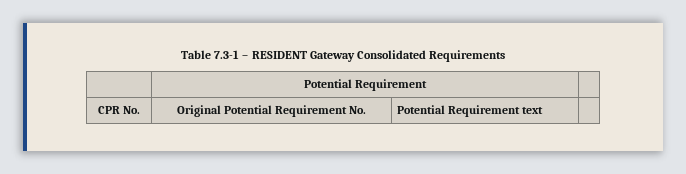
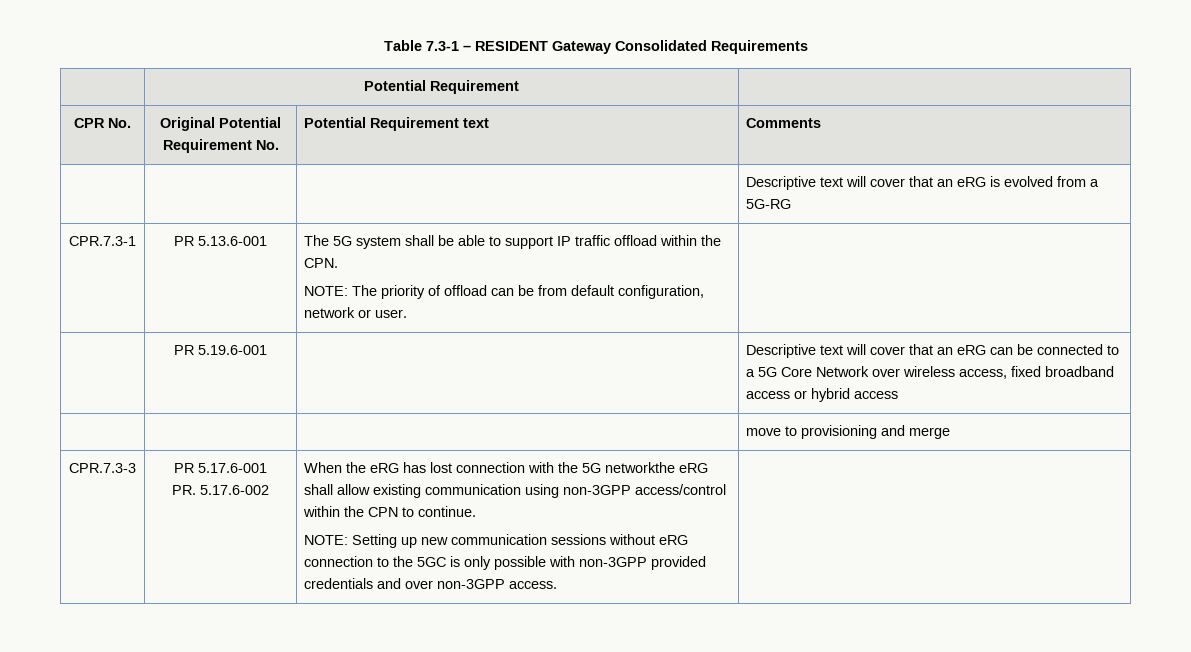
(544, 110) none -> [746,118,822,128] [746,176,1100,190] [746,199,792,209] [69,236,136,246] [174,236,267,246] [304,235,722,249] [304,258,339,268] [304,285,705,299] [304,307,408,318] [174,345,267,355] [746,344,1120,358] [746,366,1115,379] [746,388,899,402] [746,425,951,439] [69,463,136,473] [174,463,267,473] [172,485,269,495] [304,462,709,473] [304,484,727,498] [303,506,477,517] [304,534,689,548] [304,556,707,570] [304,578,558,589] | Comments // | | | Descriptive text will cover that an eRG is evolved from a 5G-RG // CPR.7.3-1 | PR 5.13.6-001 | The 5G system shall be able to support IP traffic offload within the CPN. // NOTE: The priority of offload can be from default configuration, network or user. | // | PR 5.19.6-001 | | Descriptive text will cover that an eRG can be connected to a 5G Core Network over wireless access, fixed broadband access or hybrid access // | | | move to provisioning and merge // CPR.7.3-3 | PR 5.17.6-001 // PR. 5.17.6-002 | When the eRG has lost connection with the 5G networkthe eRG shall allow existing communication using non-3GPP access/control within the CPN to continue. // NOTE: Setting up new communication sessions without eRG connection to the 5GC is only possible with non-3GPP provided credentials and over non-3GPP access.

